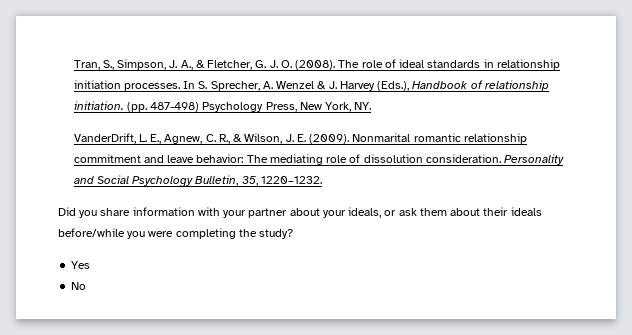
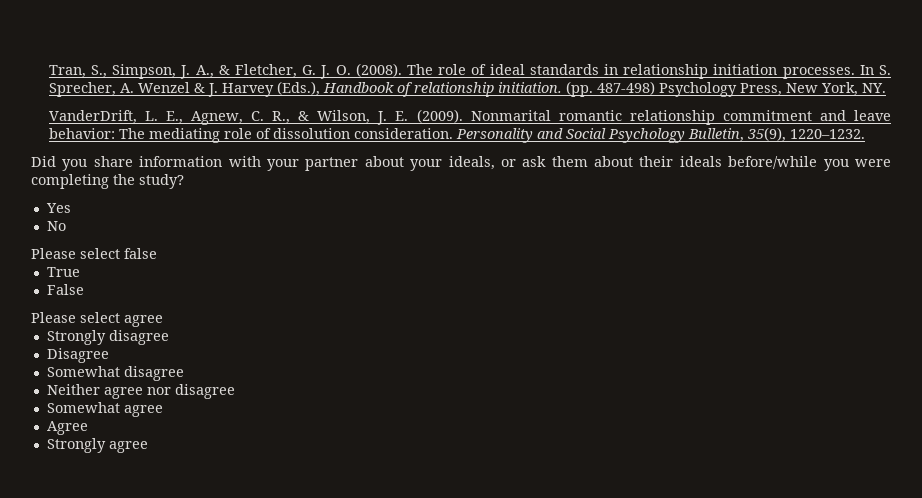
[241,176,258,186] 35, -> [746,127,786,142] 35(9),
(87, 286) none -> [31,248,157,259] [46,267,80,277] [46,284,84,295] [31,312,163,327] [46,330,169,345] [46,348,109,363] [46,366,184,381] [46,384,235,399] [46,402,163,417] [46,421,88,435] [46,438,148,453] // Please select false // True // False // Please select agree // Strongly disagree // Disagree // Somewhat disagree // Neither agree nor disagree // Somewhat agree // Agree // Strongly agree

